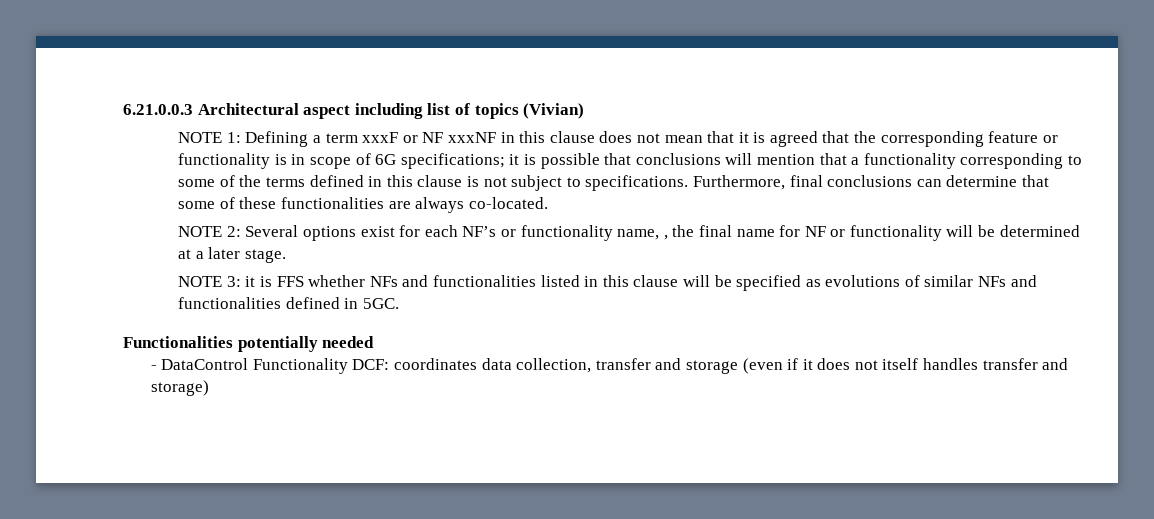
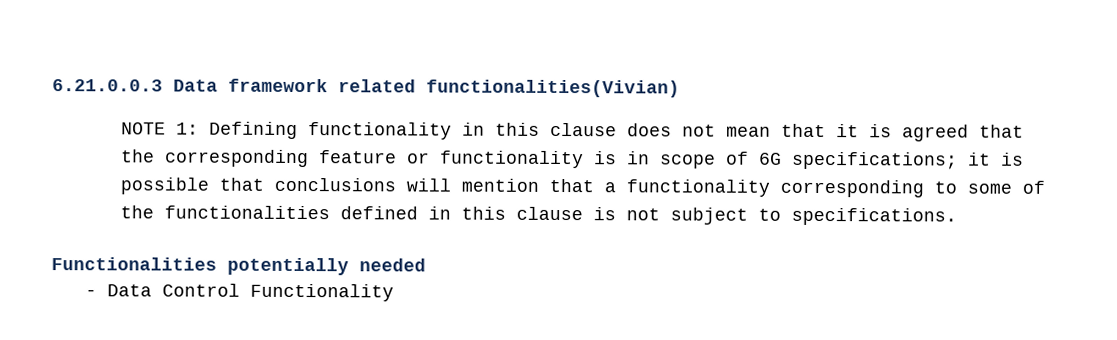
[197,103,585,119] [178,131,496,147] Architectural aspect including list of topics (Vivian) // NOTE 1: Defining a term xxxF or NF xxxNF -> [173,78,680,98] [120,121,452,140] Data framework related functionalities(Vivian) // NOTE 1: Defining functionality
[266,177,306,187] terms -> [163,205,330,220] functionalities
[692,175,1049,190] [178,197,548,213] [178,225,1080,241] [178,247,287,263] [178,275,1037,291] [178,297,400,309] [123,336,375,352] [150,358,1069,374] [150,380,209,396] Furthermore, final conclusions can determine that some of these functionalities are always co-located. // NOTE 2: Several options exist for each NF’s or functionality name, , the final name for NF or functionality will be determined at a later stage. // NOTE 3: it is FFS whether NFs and functionalities listed in this clause will be specified as evolutions of similar NFs and functionalities defined in 5GC. // Functionalities potentially needed // - DataControl Functionality DCF: coordinates data collection, transfer and storage (even if it does not itself handles transfer and storage) -> [51,257,426,276] [85,283,395,302] // Functionalities potentially needed // - Data Control Functionality

